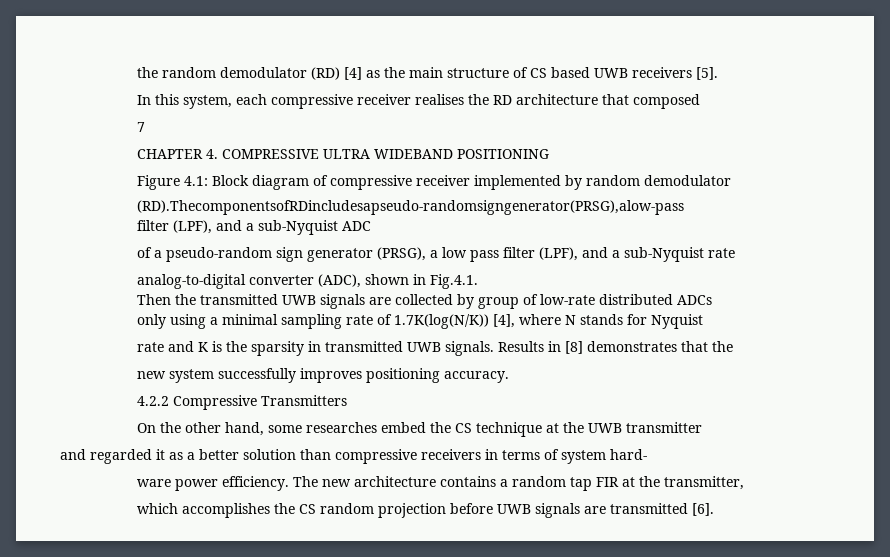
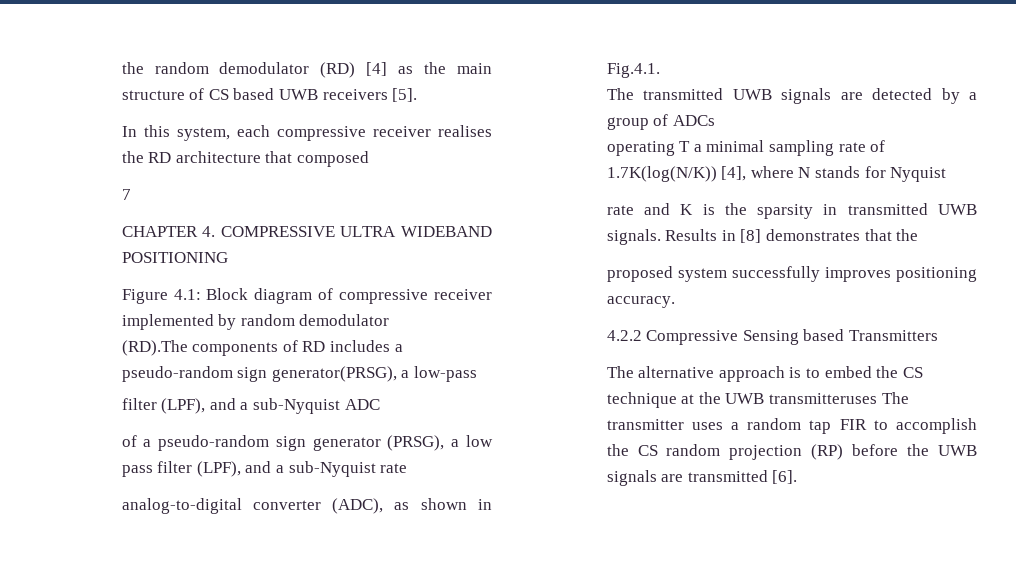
[136,200,684,215] (RD).ThecomponentsofRDincludesapseudo-randomsigngenerator(PRSG),alow-pass -> [121,340,403,356] [121,366,477,382] (RD).The components of RD includes a pseudo-random sign generator(PRSG), a low-pass
(361, 281) none -> [394,502,410,510] as
[136,294,196,305] Then the -> [606,88,634,100] The
[394,294,673,309] collected by group of low-rate distributed -> [872,88,977,104] [606,114,669,130] detected by a group of
[136,314,206,329] only using -> [606,141,691,156] operating T
[136,371,166,379] new -> [606,266,673,282] proposed
(257, 402) none -> [742,329,845,345] Sensing based
[136,422,377,436] On the other hand, some researches -> [606,366,820,382] The alternative approach is to
(622, 428) none -> [768,392,909,404] transmitteruses The
[60,449,647,464] [136,476,744,491] [136,503,270,518] // and regarded it as a better solution than compressive receivers in terms of system hard- // ware power efficiency. The new architecture contains a random tap FIR at the transmitter, // which accomplishes -> [691,418,977,434] uses a random tap FIR to accomplish
[449,503,493,514] before -> [811,444,930,460] (RP) before the

